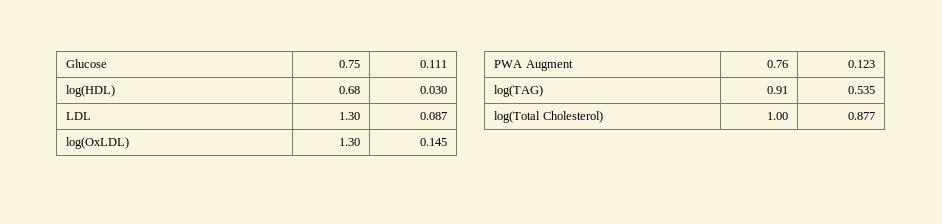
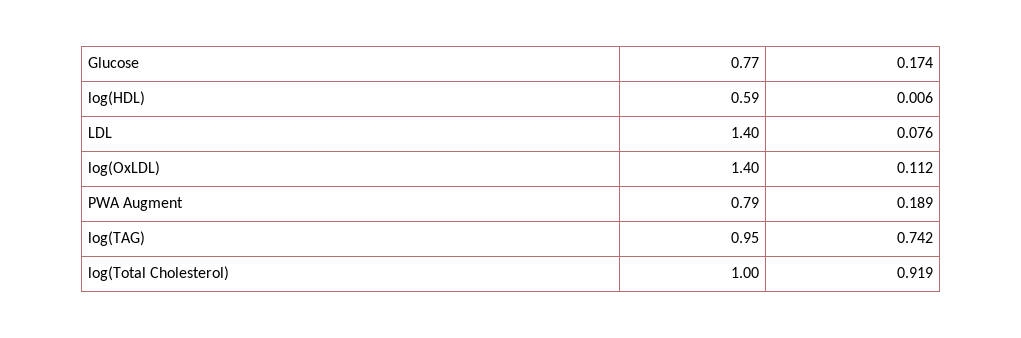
[338,60,360,68] [419,60,447,68] 0.75 | 0.111 -> [731,57,760,68] [897,57,934,68] 0.77 | 0.174
[338,86,360,94] [419,86,447,94] 0.68 | 0.030 -> [731,92,760,103] [897,92,934,103] 0.59 | 0.006
[338,112,360,120] [419,112,447,120] 1.30 | 0.087 -> [731,127,760,138] [897,127,934,138] 1.40 | 0.076
[338,138,360,146] [419,138,447,146] 1.30 | 0.145 -> [731,162,760,173] [897,162,934,173] 1.40 | 0.112
[766,60,788,68] [847,60,875,68] 0.76 | 0.123 -> [731,197,760,208] [897,197,934,208] 0.79 | 0.189
[766,86,788,94] [847,86,875,94] 0.91 | 0.535 -> [731,232,760,243] [897,232,934,243] 0.95 | 0.742
[847,112,875,120] 0.877 -> [897,267,934,278] 0.919

